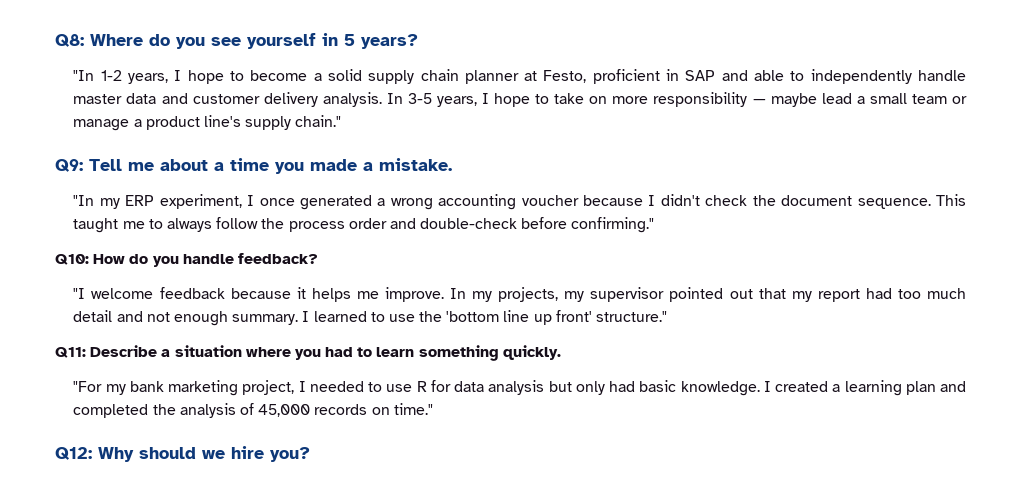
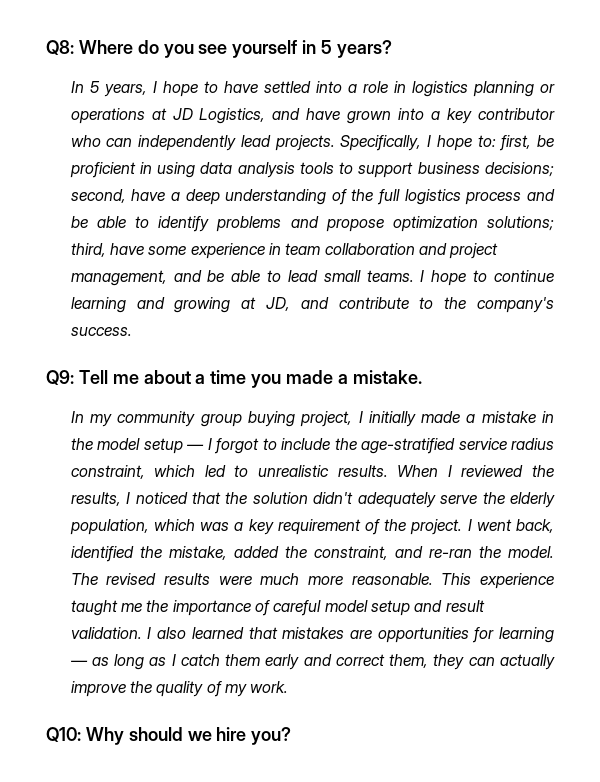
[73,69,966,84] [73,92,968,107] [73,115,342,131] "In 1-2 years, I hope to become a solid supply chain planner at Festo, proficient in SAP and able to independently handle master data and customer delivery analysis. In 3-5 years, I hope to take on more responsibility — maybe lead a small team or manage a product line's supply chain." -> [70,81,556,97] [70,108,555,124] [70,135,554,151] [69,162,555,178] [70,189,556,205] [70,216,554,232] [70,243,499,259] [70,270,554,286] [70,297,554,313] [70,327,132,336] In 5 years, I hope to have settled into a role in logistics planning or operations at JD Logistics, and have grown into a key contributor who can independently lead projects. Specifically, I hope to: first, be proficient in using data analysis tools to support business decisions; second, have a deep understanding of the full logistics process and be able to identify problems and propose optimization solutions; third, have some experience in team collaboration and project management, and be able to lead small teams. I hope to continue learning and growing at JD, and contribute to the company's success.
[73,194,967,210] [73,217,655,233] [55,253,318,267] [73,287,966,302] [73,310,667,326] [55,345,561,361] [73,380,966,396] [73,403,433,418] [55,447,92,460] "In my ERP experiment, I once generated a wrong accounting voucher because I didn't check the document sequence. This taught me to always follow the process order and double-check before confirming." // Q10: How do you handle feedback? // "I welcome feedback because it helps me improve. In my projects, my supervisor pointed out that my report had too much detail and not enough summary. I learned to use the 'bottom line up front' structure." // Q11: Describe a situation where you had to learn something quickly. // "For my bank marketing project, I needed to use R for data analysis but only had basic knowledge. I created a learning plan and completed the analysis of 45,000 records on time." // Q12: -> [70,411,555,427] [70,438,555,454] [70,465,554,479] [70,492,555,508] [69,519,554,535] [70,546,554,562] [70,573,554,589] [70,600,485,616] [70,627,555,643] [70,654,555,670] [70,681,289,697] [46,727,81,742] In my community group buying project, I initially made a mistake in the model setup — I forgot to include the age-stratified service radius constraint, which led to unrealistic results. When I reviewed the results, I noticed that the solution didn't adequately serve the elderly population, which was a key requirement of the project. I went back, identified the mistake, added the constraint, and re-ran the model. The revised results were much more reasonable. This experience taught me the importance of careful model setup and result validation. I also learned that mistakes are opportunities for learning — as long as I catch them early and correct them, they can actually improve the quality of my work. // Q10:

